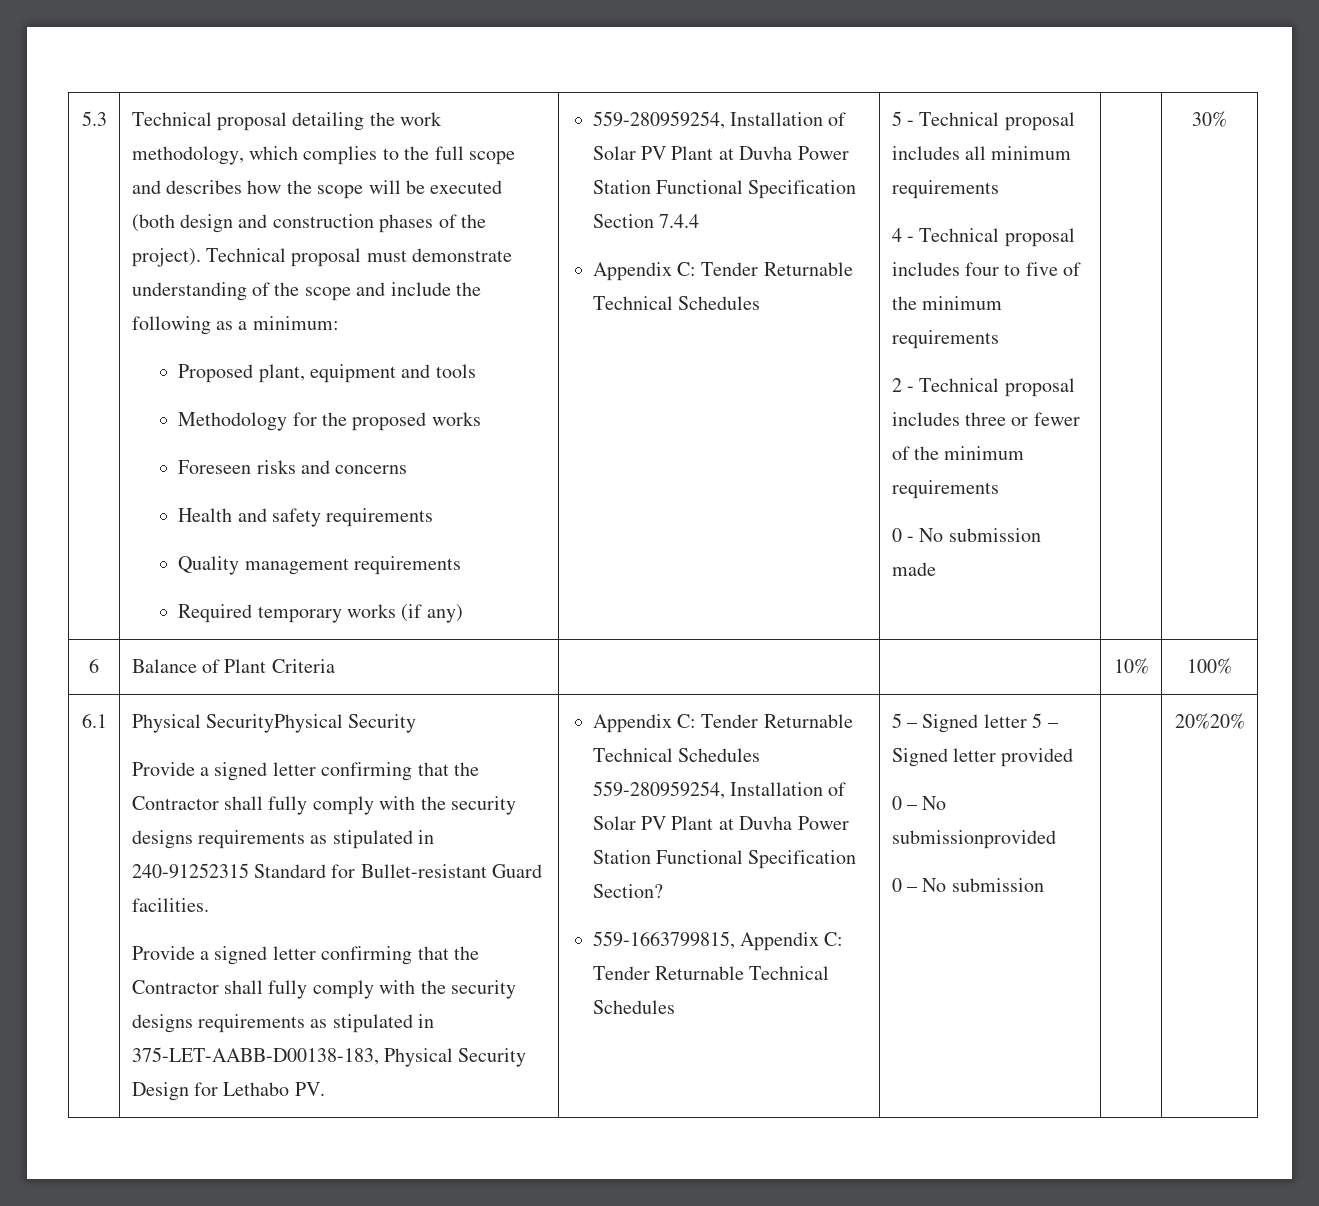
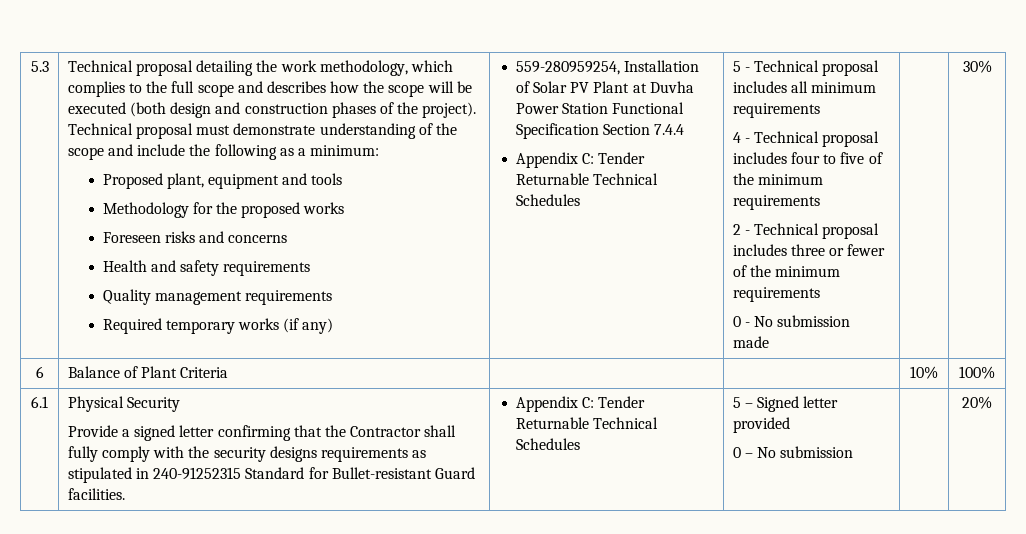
[205,714,343,733] SecurityPhysical -> (124, 404) none
[131,946,479,965] [131,980,516,999] [131,1014,435,1033] [131,1047,527,1067] [131,1082,325,1101] [592,714,853,733] [592,748,760,762] [592,781,847,799] [592,816,849,830] [592,850,857,869] [592,884,663,898] [592,931,844,951] [592,966,830,980] [592,1000,675,1014] [891,713,1058,733] [891,748,1074,767] [891,796,947,810] [891,830,1056,849] // Provide a signed letter confirming that the Contractor shall fully comply with the security designs requirements as stipulated in 375-LET-AABB-D00138-183, Physical Security Design for Lethabo PV. | Appendix C: Tender Returnable Technical Schedules 559-280959254, Installation of Solar PV Plant at Duvha Power Station Functional Specification Section? // 559-1663799815, Appendix C: Tender Returnable Technical Schedules | 5 – Signed letter 5 – Signed letter provided // 0 – No submissionprovided -> [515,396,646,412] [515,417,659,429] [515,438,580,450] [732,396,839,412] [732,417,790,433] | Appendix C: Tender Returnable Technical Schedules | 5 – Signed letter provided
[1174,713,1245,729] 20%20% -> [962,396,992,409] 20%

